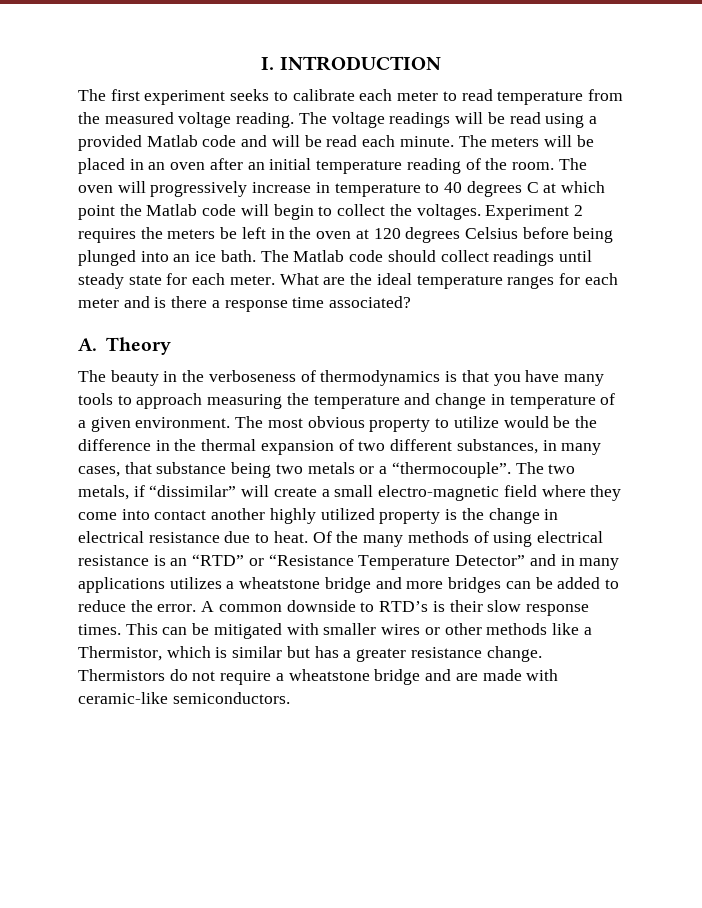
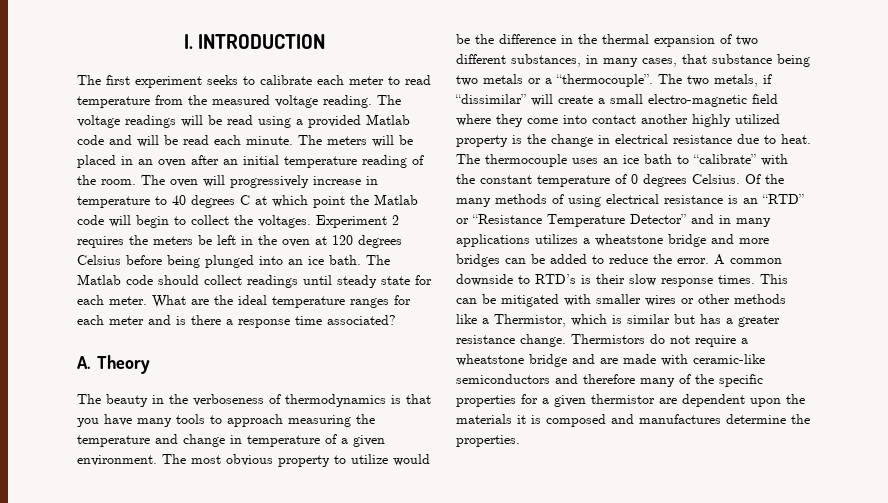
(308, 537) none -> [456,154,788,167] [456,174,740,187] The thermocouple uses an ice bath to “calibrate” with the constant temperature of 0 degrees Celsius.
[172,692,290,704] semiconductors. -> [456,374,763,387] [456,394,805,407] [456,414,810,427] [456,435,520,447] semiconductors and therefore many of the specific properties for a given thermistor are dependent upon the materials it is composed and manufactures determine the properties.

